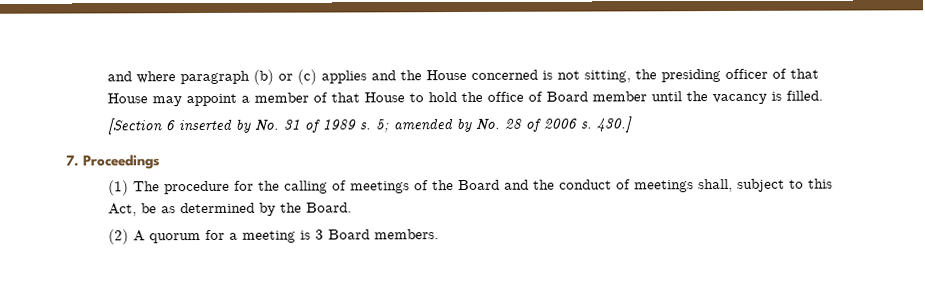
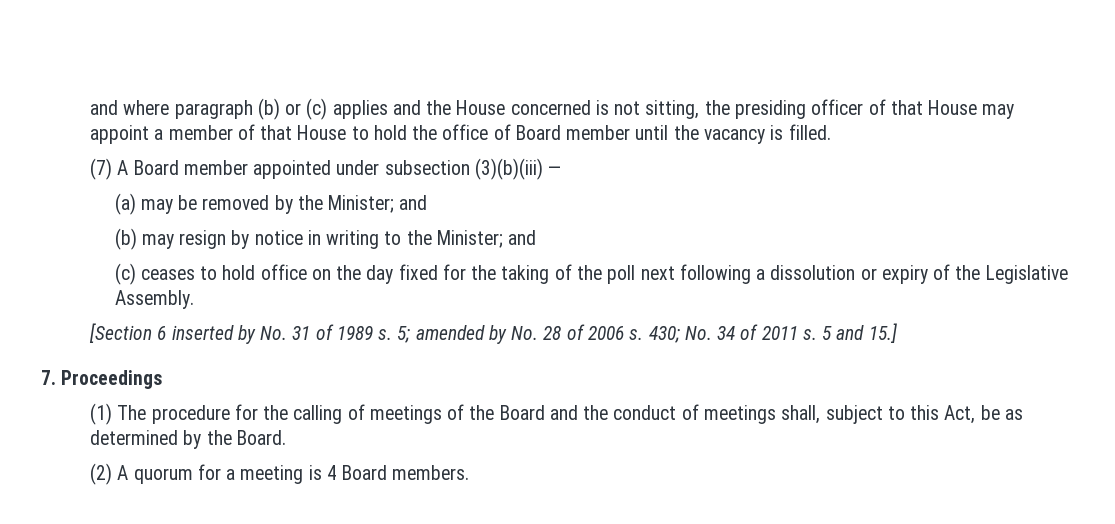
(823, 95) none -> [90,158,562,180] [114,193,428,215] [114,228,537,250] [114,263,1068,285] [114,290,194,309] // (7) A Board member appointed under subsection (3)(b)(iii) — // (a) may be removed by the Minister; and // (b) may resign by notice in writing to the Minister; and // (c) ceases to hold office on the day fixed for the taking of the poll next following a dissolution or expiry of the Legislative Assembly.
[595,116,632,133] 430.] -> [648,323,897,343] 430; No. 34 of 2011 s. 5 and 15.]
[314,229,324,240] 3 -> [326,465,337,480] 4

